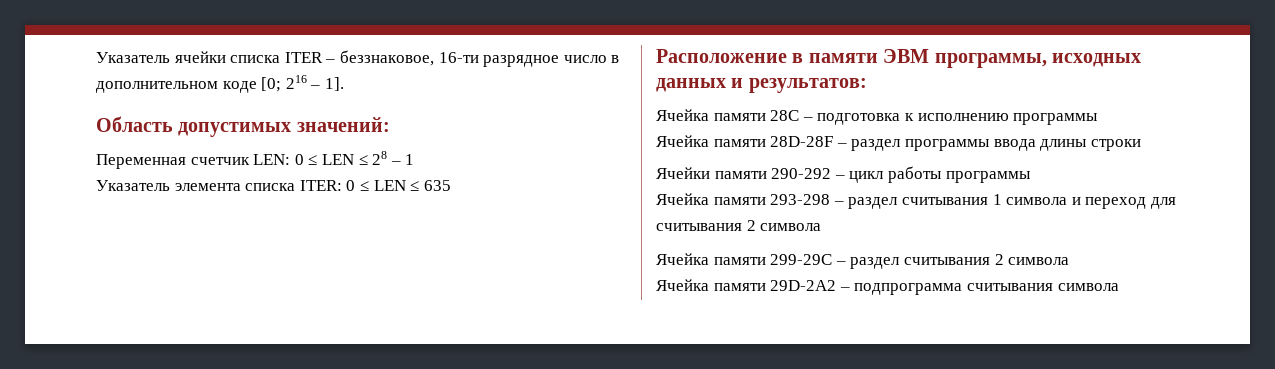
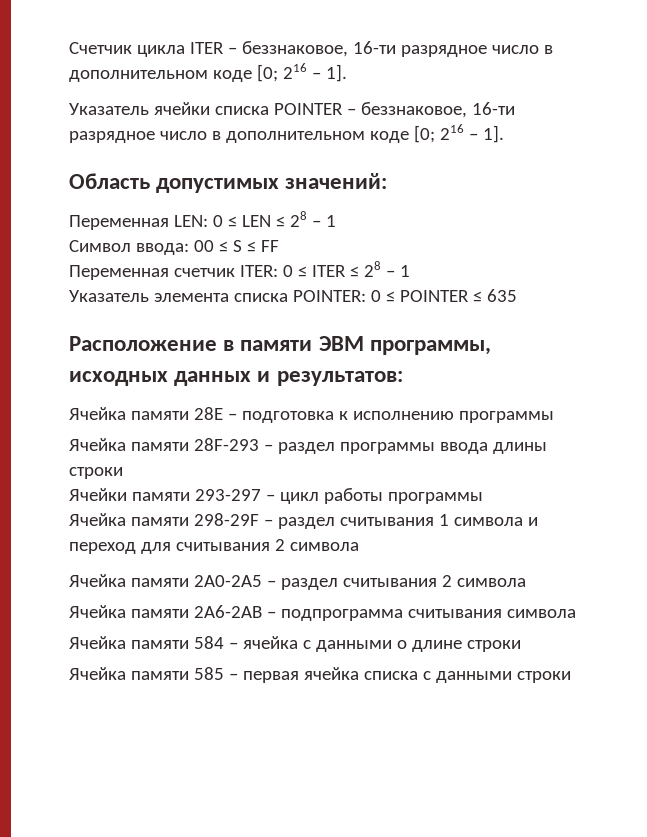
(96, 57) none -> [69,41,553,57] [69,63,347,82] Счетчик цикла ITER – беззнаковое, 16-ти разрядное число в дополнительном коде [0; 216 – 1]. //
[284,52,323,63] ITER -> [273,103,343,115] POINTER
[190,157,250,165] счетчик -> (169, 222) none
(415, 159) none -> [69,240,279,255] [69,261,410,280] // Символ ввода: 00 ≤ S ≤ FF // Переменная счетчик ITER: 0 ≤ ITER ≤ 28 – 1
[299,180,406,191] ITER: 0 ≤ LEN -> [292,290,469,302] POINTER: 0 ≤ POINTER
[770,110,800,121] 28C -> [193,407,223,420] 28E
[770,136,834,147] 28D-28F -> [193,438,259,451] 28F-293
[771,168,832,179] 290-292 -> [194,489,261,501] 293-297
[770,194,831,205] 293-298 -> [193,513,259,526] 298-29F
[770,254,833,265] 299-29С -> [193,575,262,587] 2A0-2A5
[770,280,837,291] 29D-2A2 -> [193,605,262,618] 2A6-2AB
(1119, 287) none -> [69,636,521,652] [69,667,571,683] // Ячейка памяти 584 – ячейка с данными о длине строки // Ячейка памяти 585 – первая ячейка списка с данными строки

